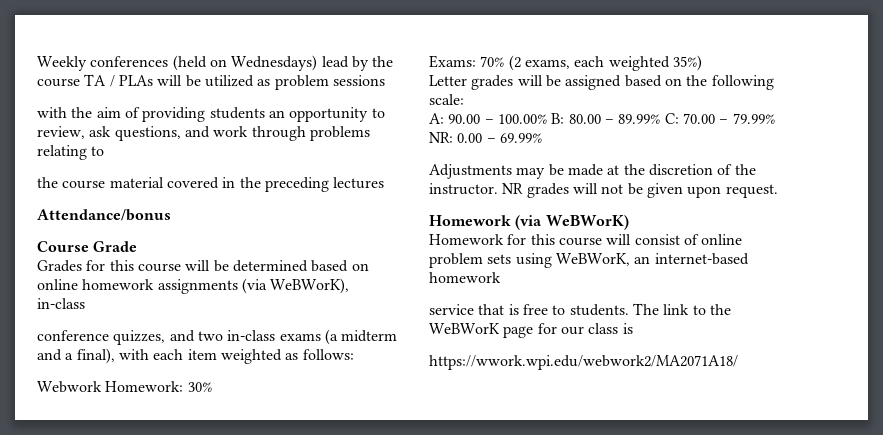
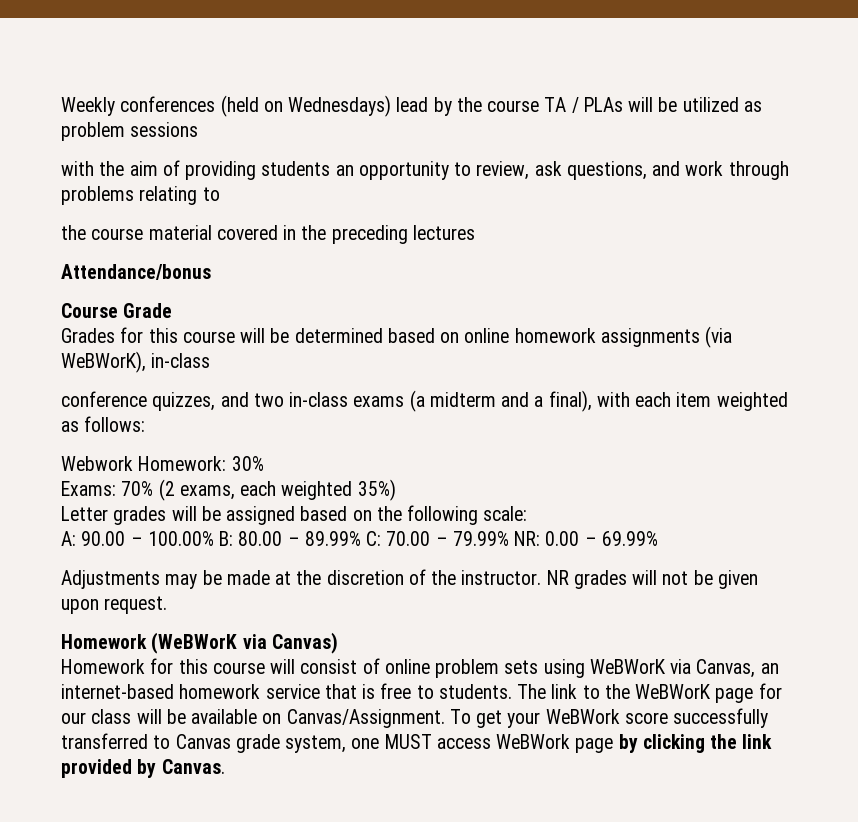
[515,215,629,230] (via WeBWorK) -> [151,632,338,654] (WeBWorK via Canvas)
[555,253,630,266] WeBWorK, -> [589,659,756,678] WeBWorK via Canvas,
(501, 277) // -> (261, 691) none
[622,323,633,334] [429,355,738,370] is // https://wwork.wpi.edu/webwork2/MA2071A18/ -> [136,708,769,728] [61,733,773,753] [61,759,225,778] will be available on Canvas/Assignment. To get your WeBWork score successfully transferred to Canvas grade system, one MUST access WeBWork page by clicking the link provided by Canvas.

